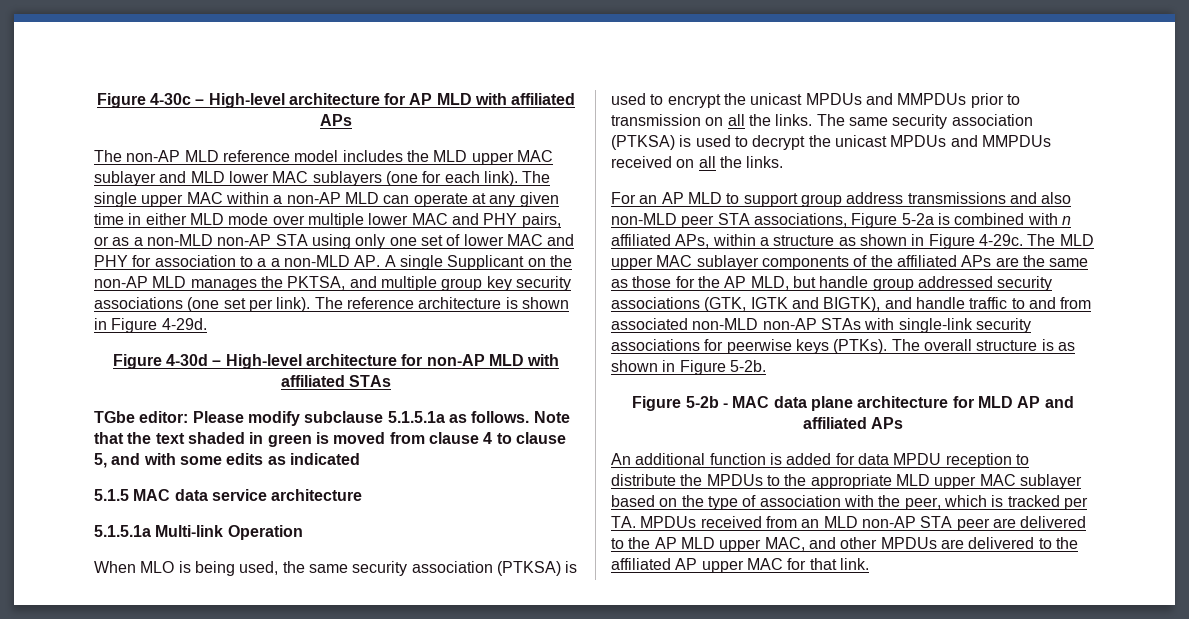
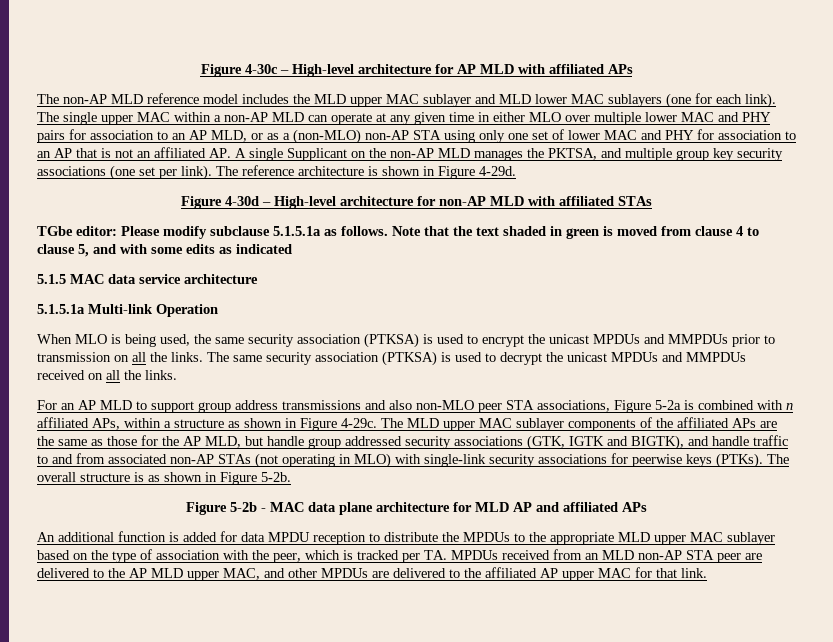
[189,213,269,225] MLD mode -> [529,112,561,122] MLO
[521,213,561,228] pairs, -> [37,129,247,143] pairs for association to an AP MLD,
[146,234,213,246] non-MLD -> [293,129,361,144] (non-MLO)
[257,255,350,267] a a non-MLD -> [37,147,206,158] an AP that is not an affiliated
[611,213,677,225] non-MLD -> [416,400,474,410] non-MLO
[692,318,759,330] non-MLD -> (167, 459) none
(861, 324) none -> [255,453,391,468] (not operating in MLO)

